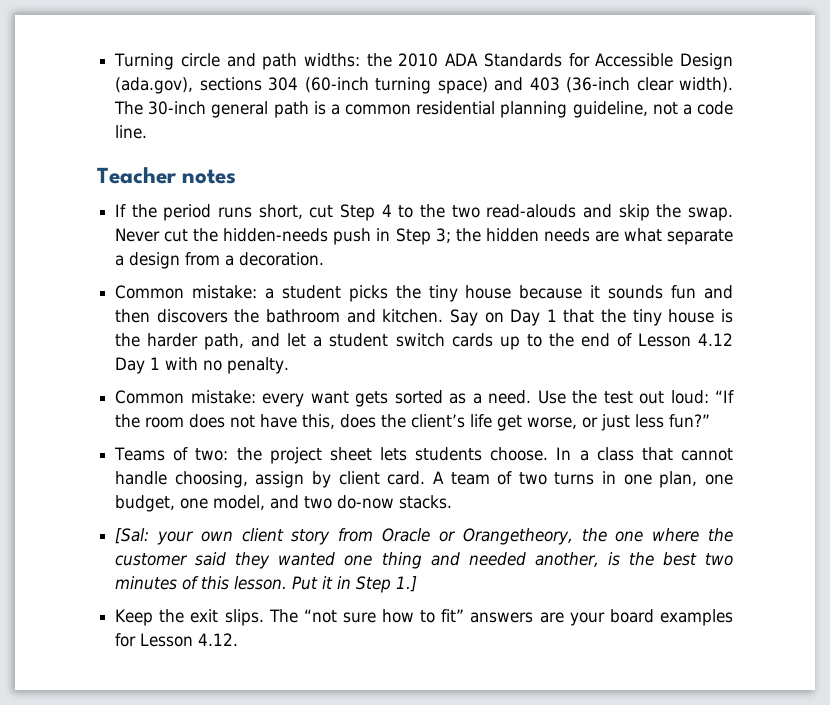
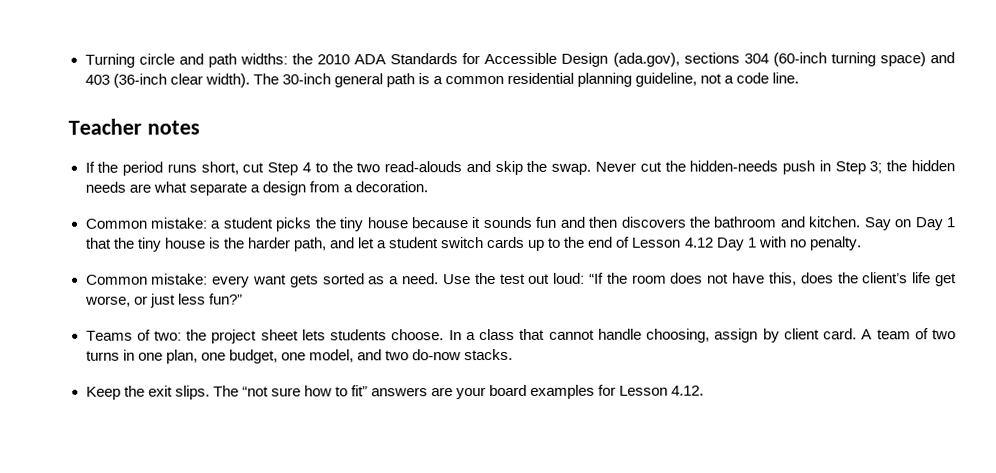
[115,528,734,545] [115,552,734,569] [115,576,418,593] // [Sal: your own client story from Oracle or Orangetheory, the one where the customer said they wanted one thing and needed another, is the best two minutes of this lesson. Put it in Step 1.] -> (514, 354) none

